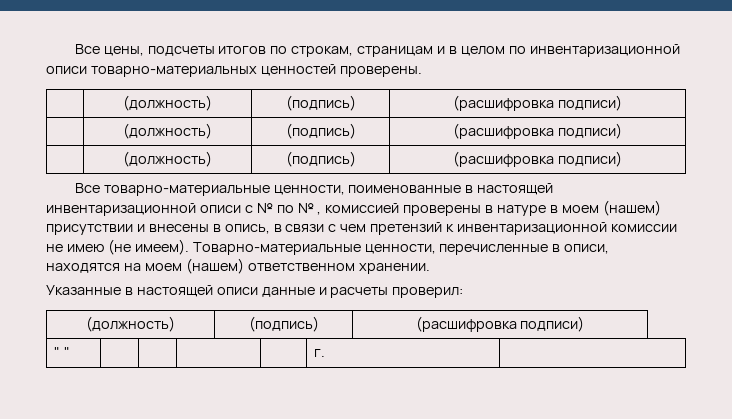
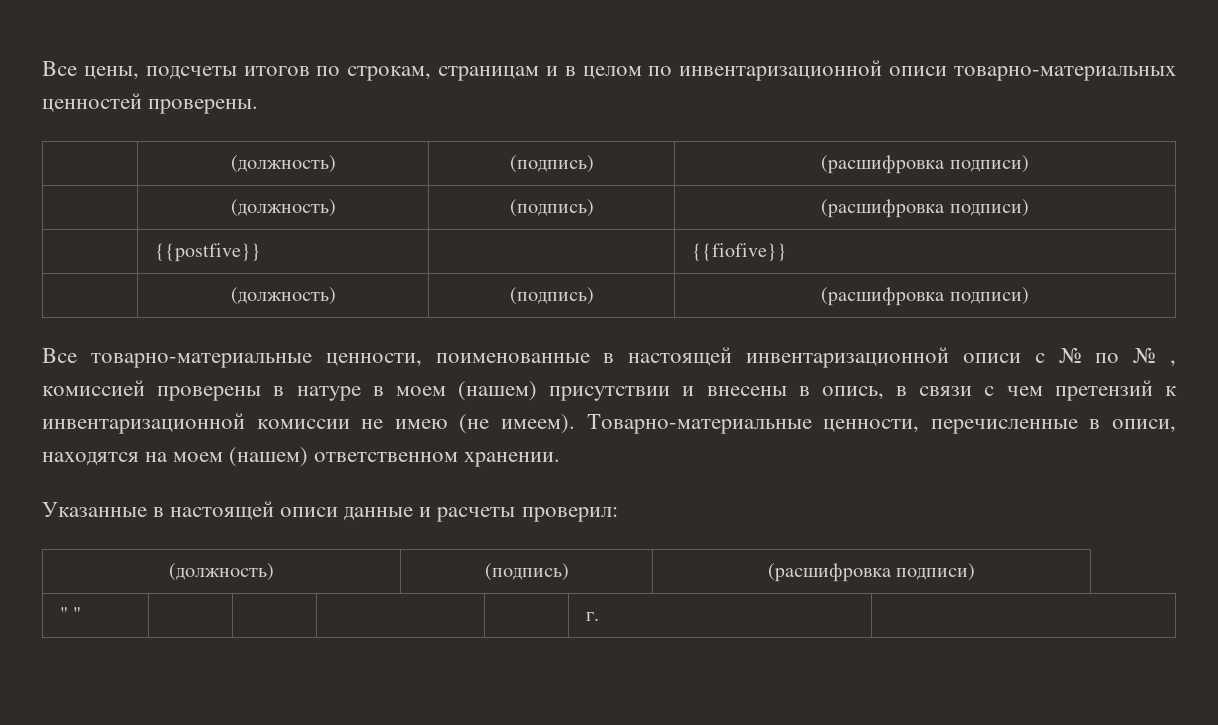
(622, 131) none -> [154,243,261,262] [691,243,787,261] // | {{postfive}} | | {{fiofive}}

